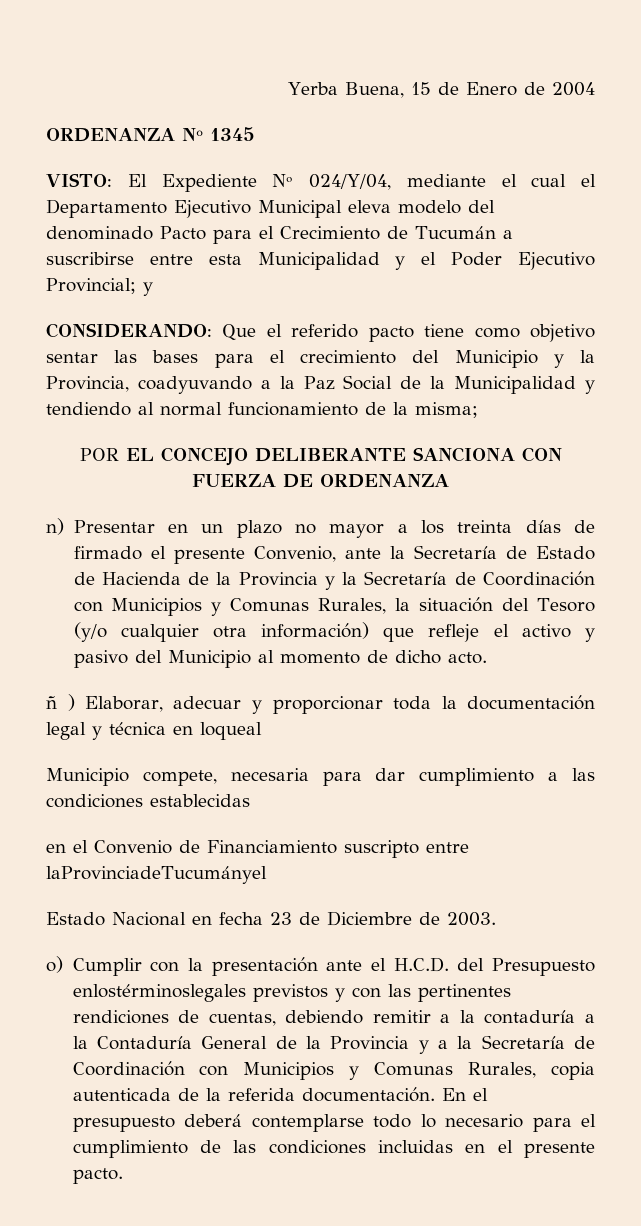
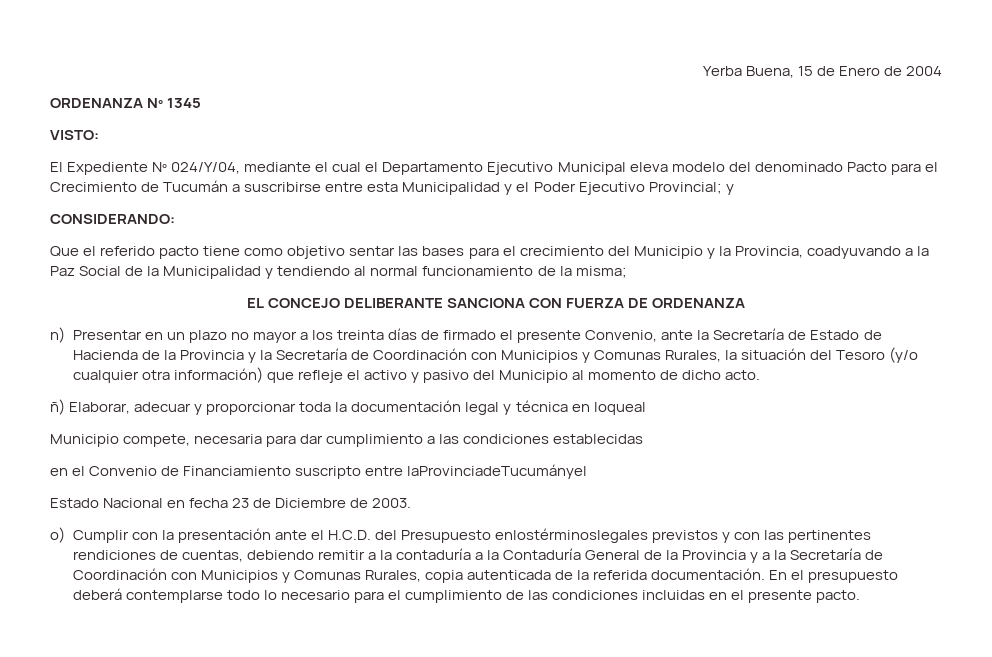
(112, 180) none -> (99, 135) //
(212, 330) none -> (175, 219) //
[79,448,119,461] POR -> (627, 272) none
[46,694,75,711] ñ ) -> [50,399,65,415] ñ)

